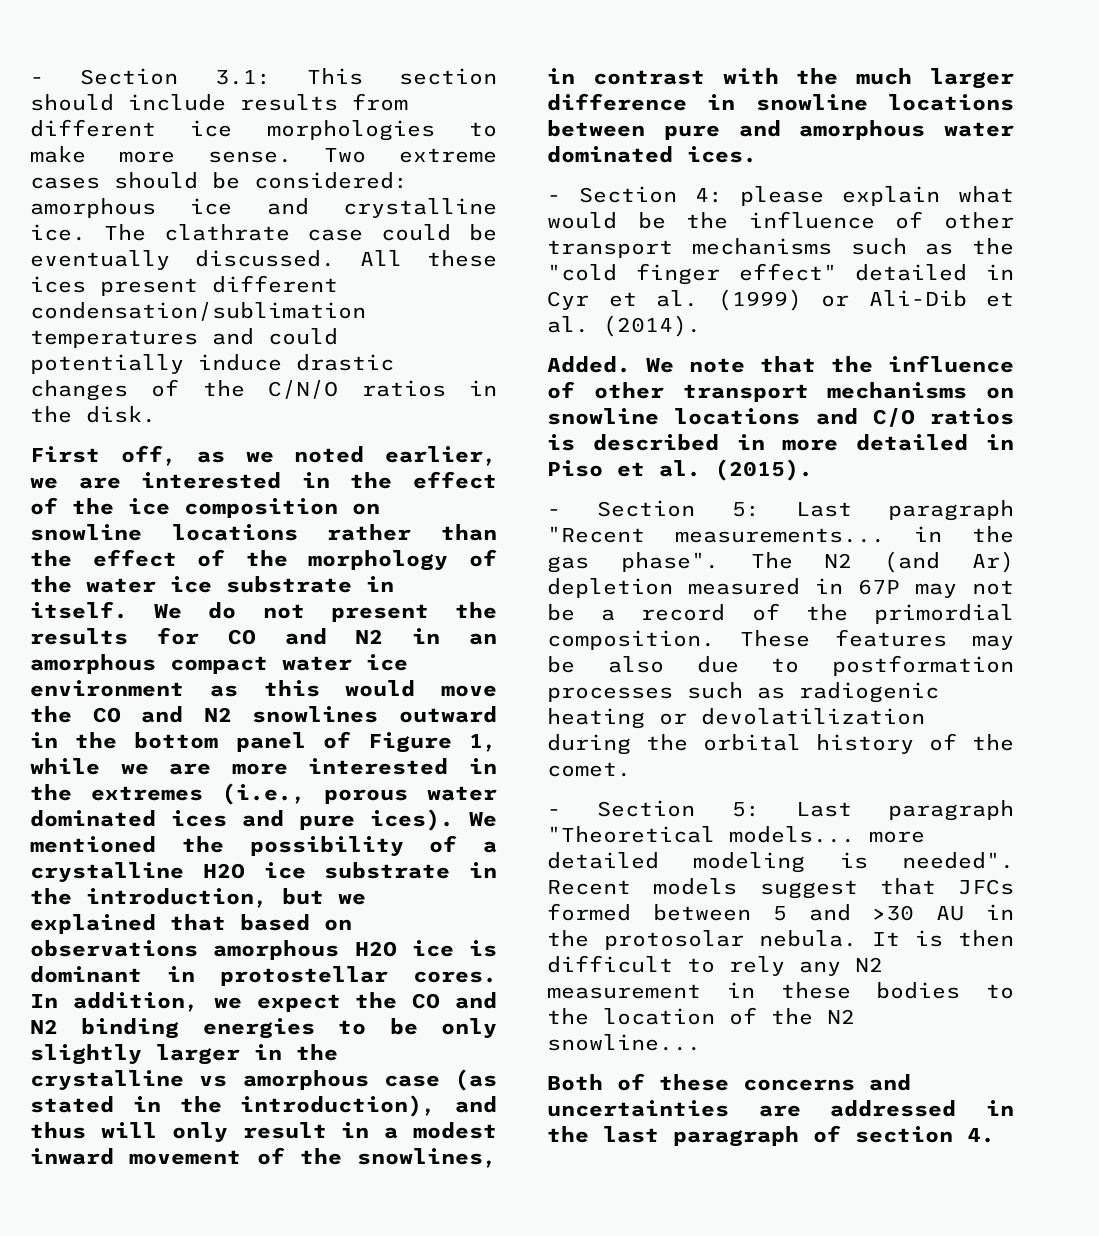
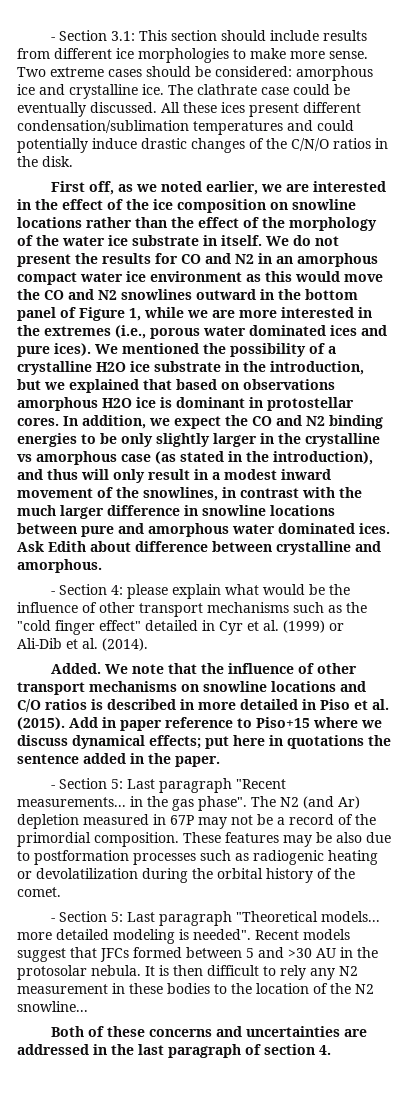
(757, 154) none -> [17,541,381,555] [17,559,102,573] Ask Edith about difference between crystalline and amorphous.
(813, 470) none -> [69,717,382,731] [17,735,391,749] [17,753,220,767] Add in paper reference to Piso+15 where we discuss dynamical effects; put here in quotations the sentence added in the paper.

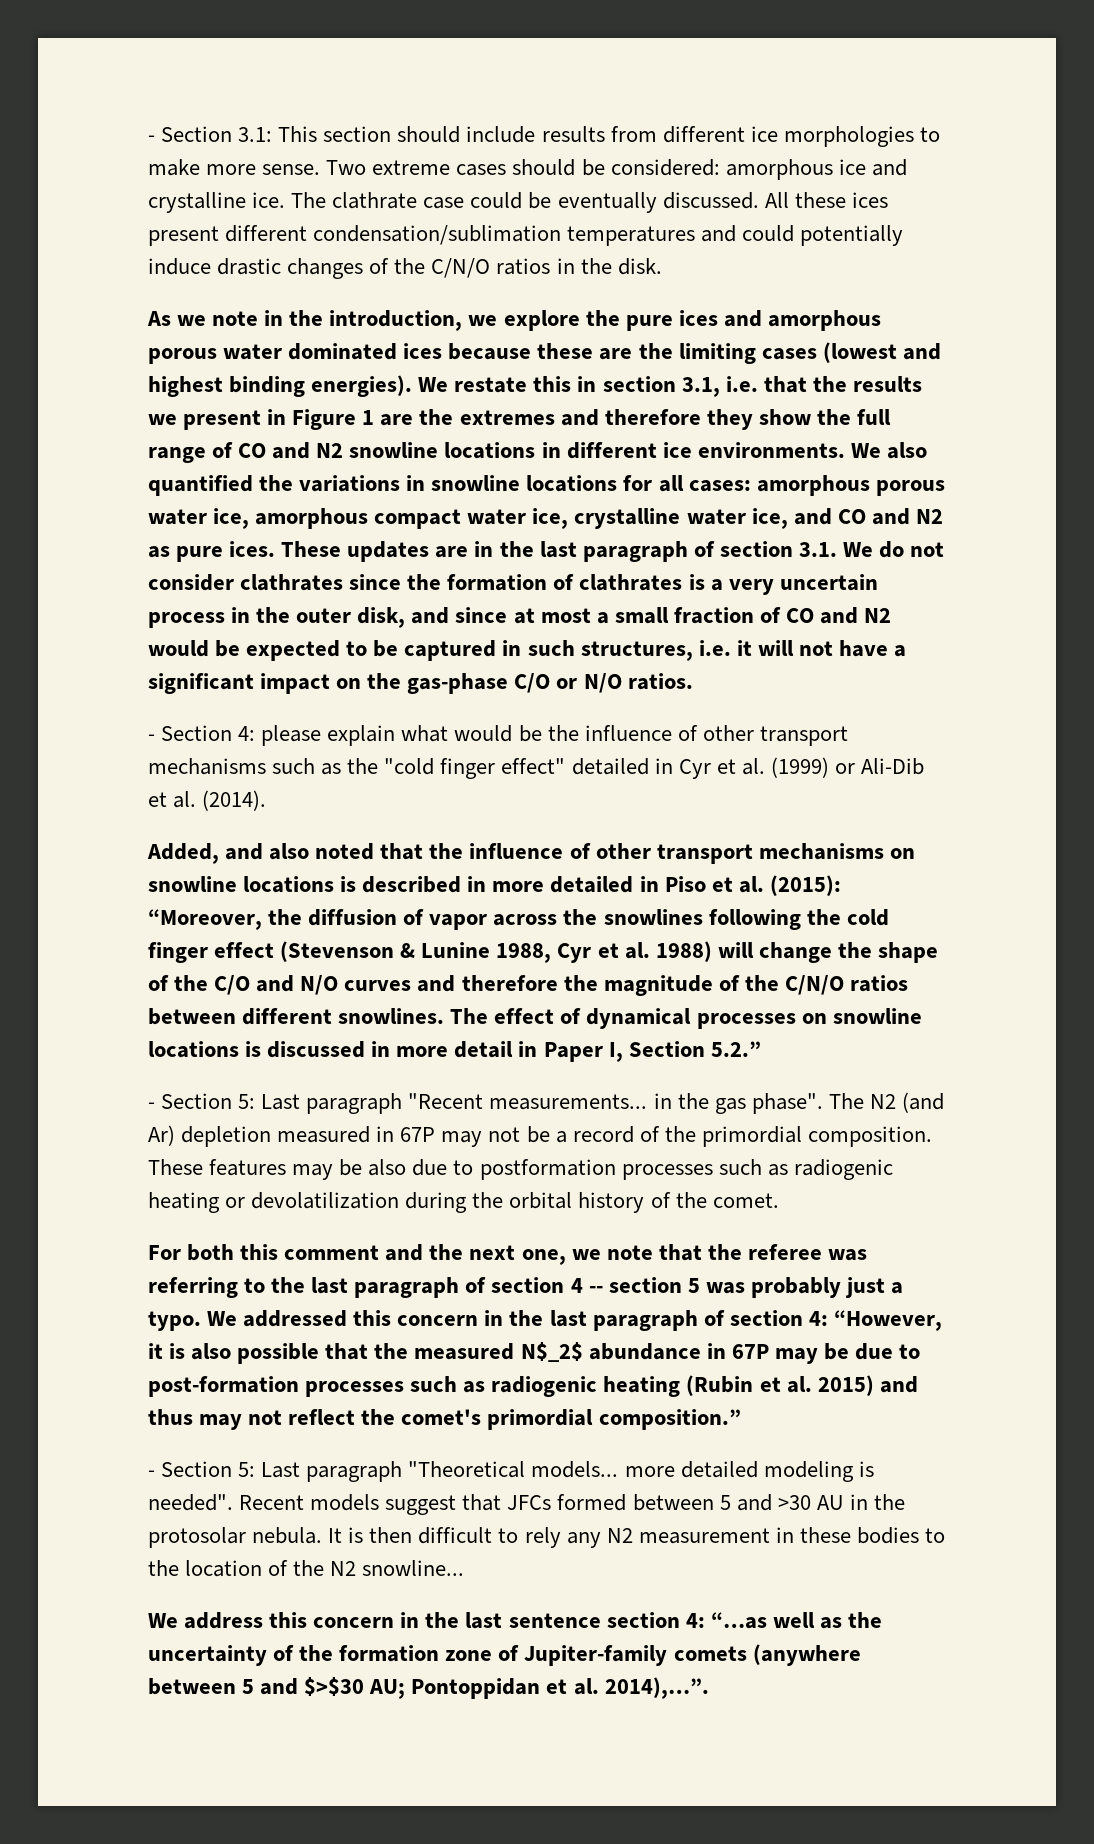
[50,181,386,195] [17,199,356,213] [17,217,377,231] [17,235,339,246] [17,253,378,267] [17,271,383,285] [17,289,358,300] [17,307,372,321] [17,325,387,339] [17,343,336,357] [17,361,364,375] [17,379,335,393] [17,397,354,411] [17,415,383,429] [17,433,380,447] [17,451,373,465] [17,469,331,483] [17,487,362,501] [17,505,335,519] [17,523,390,537] [17,541,381,555] [17,559,102,573] First off, as we noted earlier, we are interested in the effect of the ice composition on snowline locations rather than the effect of the morphology of the water ice substrate in itself. We do not present the results for CO and N2 in an amorphous compact water ice environment as this would move the CO and N2 snowlines outward in the bottom panel of Figure 1, while we are more interested in the extremes (i.e., porous water dominated ices and pure ices). We mentioned the possibility of a crystalline H2O ice substrate in the introduction, but we explained that based on observations amorphous H2O ice is dominant in protostellar cores. In addition, we expect the CO and N2 binding energies to be only slightly larger in the crystalline vs amorphous case (as stated in the introduction), and thus will only result in a modest inward movement of the snowlines, in contrast with the much larger difference in snowline locations between pure and amorphous water dominated ices. Ask Edith about difference between crystalline and amorphous. -> [147,310,881,331] [148,342,941,364] [148,375,922,397] [148,409,891,430] [148,442,927,463] [148,475,945,496] [148,508,943,529] [148,541,945,562] [148,574,878,595] [148,607,892,628] [148,640,907,661] [148,673,693,694] As we note in the introduction, we explore the pure ices and amorphous porous water dominated ices because these are the limiting cases (lowest and highest binding energies). We restate this in section 3.1, i.e. that the results we present in Figure 1 are the extremes and therefore they show the full range of CO and N2 snowline locations in different ice environments. We also quantified the variations in snowline locations for all cases: amorphous porous water ice, amorphous compact water ice, crystalline water ice, and CO and N2 as pure ices. These updates are in the last paragraph of section 3.1. We do not consider clathrates since the formation of clathrates is a very uncertain process in the outer disk, and since at most a small fraction of CO and N2 would be expected to be captured in such structures, i.e. it will not have a significant impact on the gas-phase C/O or N/O ratios.
[50,663,164,674] Added. We note -> [147,843,375,864] Added, and also noted
[340,681,366,692] [17,699,87,712] and C/O ratios -> (335, 884) none
[17,717,382,731] [17,735,391,749] [17,753,220,767] (2015). Add in paper reference to Piso+15 where we discuss dynamical effects; put here in quotations the sentence added in the paper. -> [769,875,841,896] [148,909,889,930] [148,941,938,963] [148,975,908,996] [148,1008,922,1029] [148,1041,761,1062] (2015): “Moreover, the diffusion of vapor across the snowlines following the cold finger effect (Stevenson & Lunine 1988, Cyr et al. 1988) will change the shape of the C/O and N/O curves and therefore the magnitude of the C/N/O ratios between different snowlines. The effect of dynamical processes on snowline locations is discussed in more detail in Paper I, Section 5.2.”
(61, 892) none -> [148,1244,867,1265] [148,1277,904,1298] [148,1310,942,1331] [148,1342,921,1364] [148,1375,918,1397] [148,1409,741,1430] // For both this comment and the next one, we note that the referee was referring to the last paragraph of section 4 -- section 5 was probably just a typo. We addressed this concern in the last paragraph of section 4: “However, it is also possible that the measured N$_2$ abundance in 67P may be due to post-formation processes such as radiogenic heating (Rubin et al. 2015) and thus may not reflect the comet's primordial composition.”
[50,1026,367,1037] [17,1044,331,1058] Both of these concerns and uncertainties are addressed in the last paragraph of section 4. -> [148,1612,882,1629] [148,1644,861,1666] [148,1677,709,1699] We address this concern in the last sentence section 4: “…as well as the uncertainty of the formation zone of Jupiter-family comets (anywhere between 5 and $>$30 AU; Pontoppidan et al. 2014),…”.

